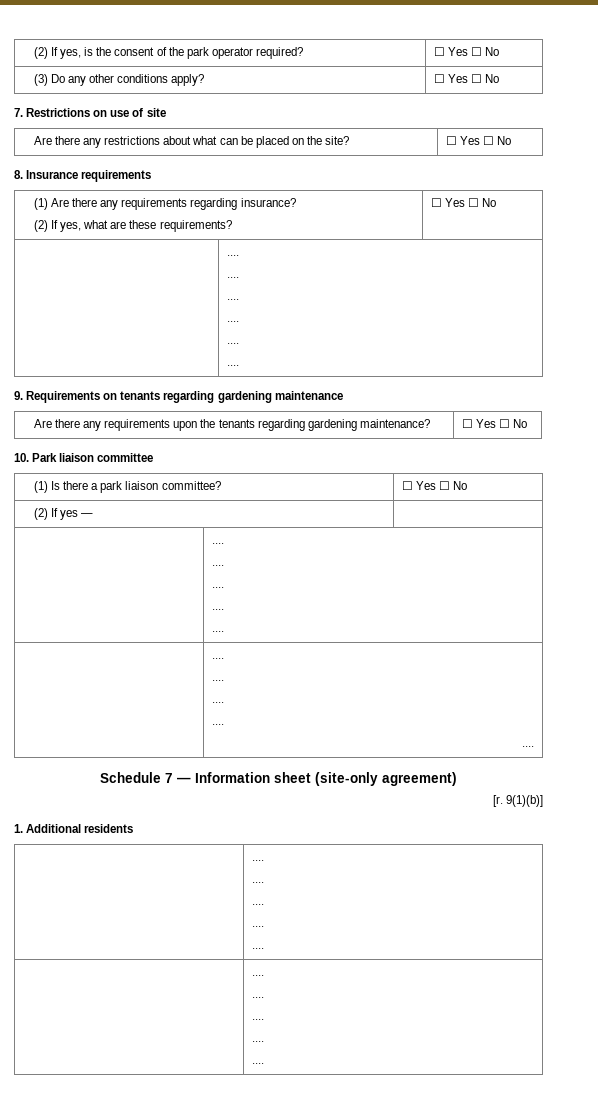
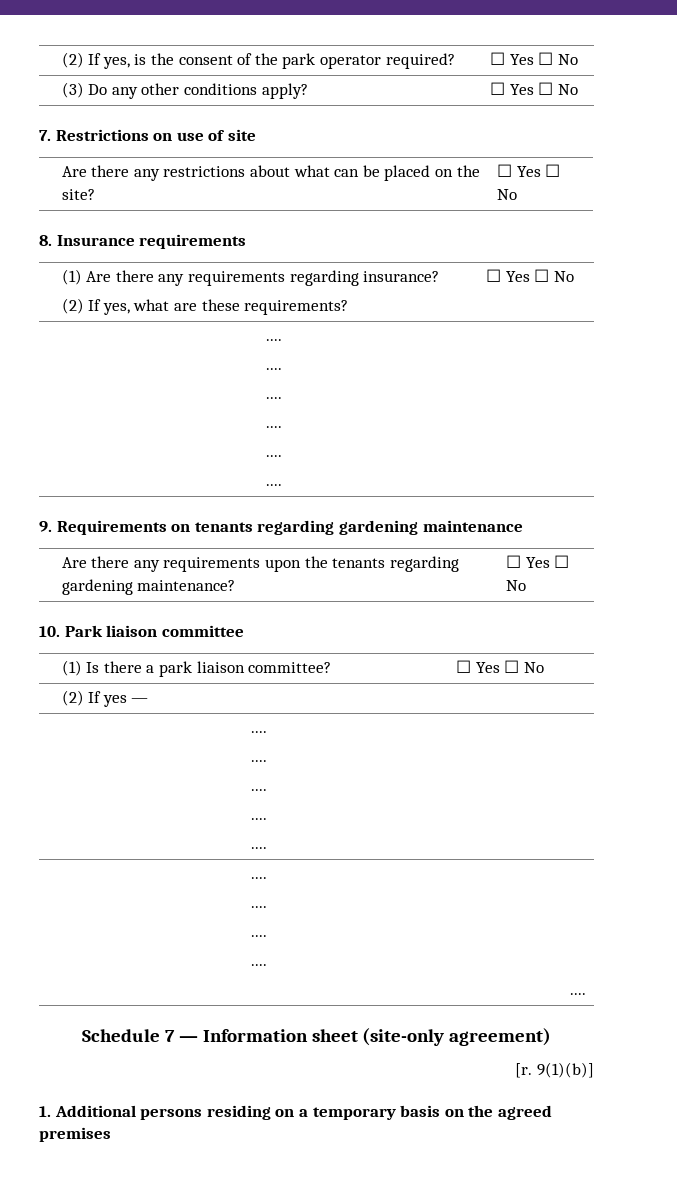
[84,824,134,833] [252,860,265,861] [252,882,265,883] [252,904,265,905] [252,926,265,927] [252,948,265,949] [252,975,265,976] [252,997,265,998] [252,1019,265,1020] [252,1041,265,1042] [252,1063,265,1064] residents // | .... // .... // .... // .... // .... // | .... // .... // .... // .... // .... -> [140,1105,552,1120] [39,1127,111,1142] persons residing on a temporary basis on the agreed premises

